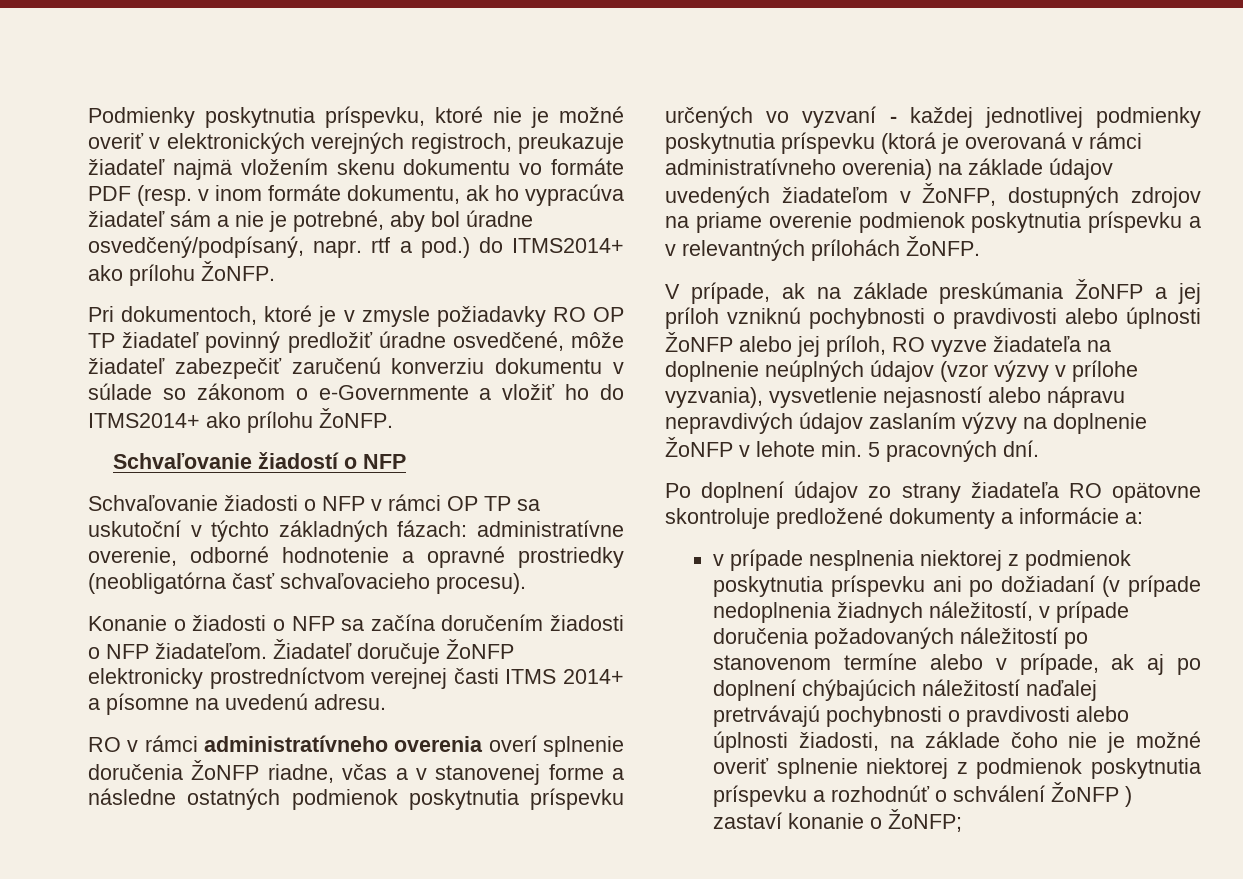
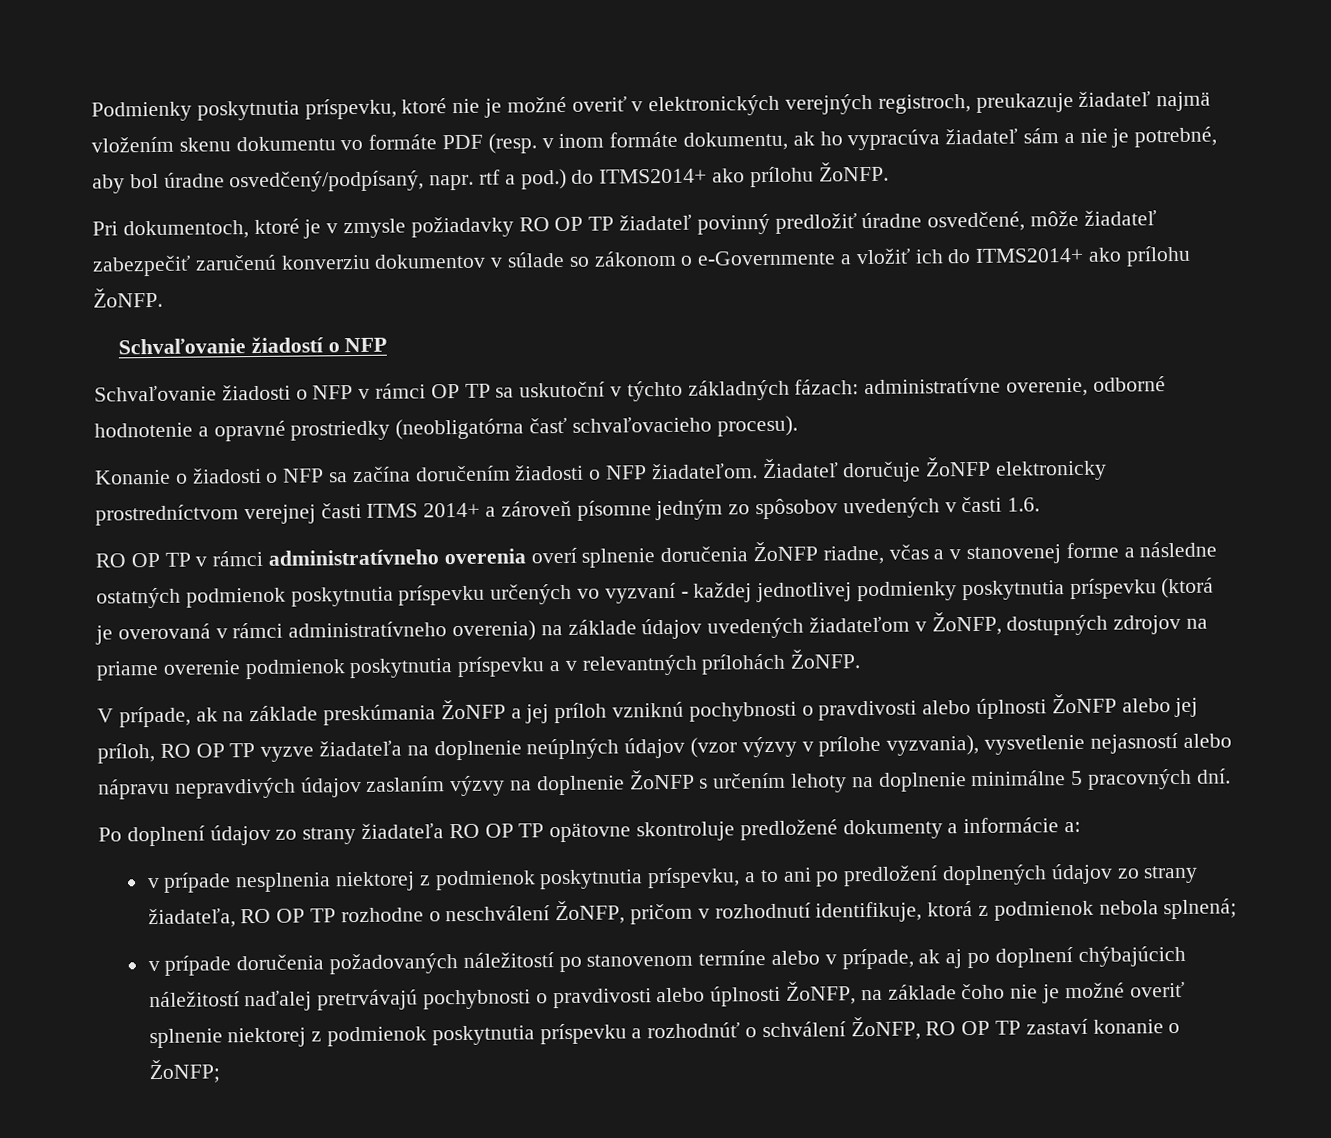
[495,358,603,374] dokumentu -> [374,253,487,269] dokumentov
[565,384,590,400] ho -> [914,249,944,264] ich
[106,693,386,715] [88,737,121,752] písomne na uvedenú adresu. // RO -> [500,496,1041,521] [95,552,191,568] zároveň písomne jedným zo spôsobov uvedených v časti 1.6. // RO OP TP
(925, 344) none -> [195,743,256,758] OP TP
[739,441,862,457] v lehote min. -> [699,770,1067,793] s určením lehoty na doplnenie minimálne
(1102, 490) none -> [484,823,545,838] OP TP
[830,575,1201,597] [713,601,1034,623] príspevku ani po dožiadaní (v prípade nedoplnenia žiadnych náležitostí, -> [647,863,1199,889] [147,898,1238,929] príspevku, a to ani po predložení doplnených údajov zo strany žiadateľa, RO OP TP rozhodne o neschválení ŽoNFP, pričom v rozhodnutí identifikuje, ktorá z podmienok nebola splnená; //
[799,732,880,751] žiadosti, -> [785,981,856,1005] ŽoNFP,
[1051,782,1133,807] ŽoNFP ) -> [850,1016,1022,1041] ŽoNFP, RO OP TP

